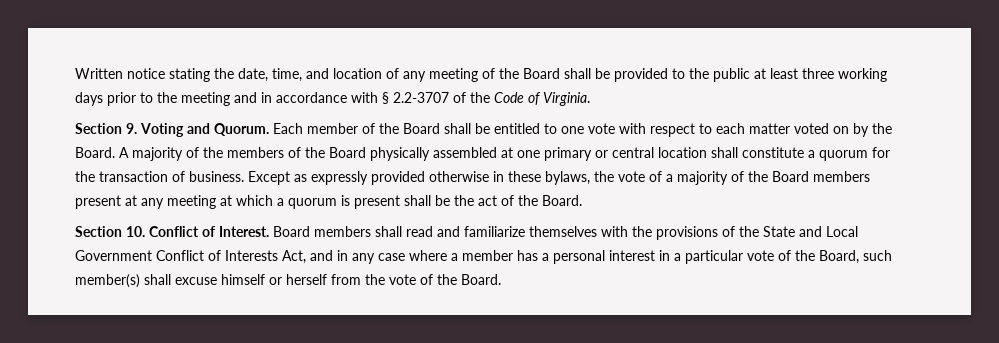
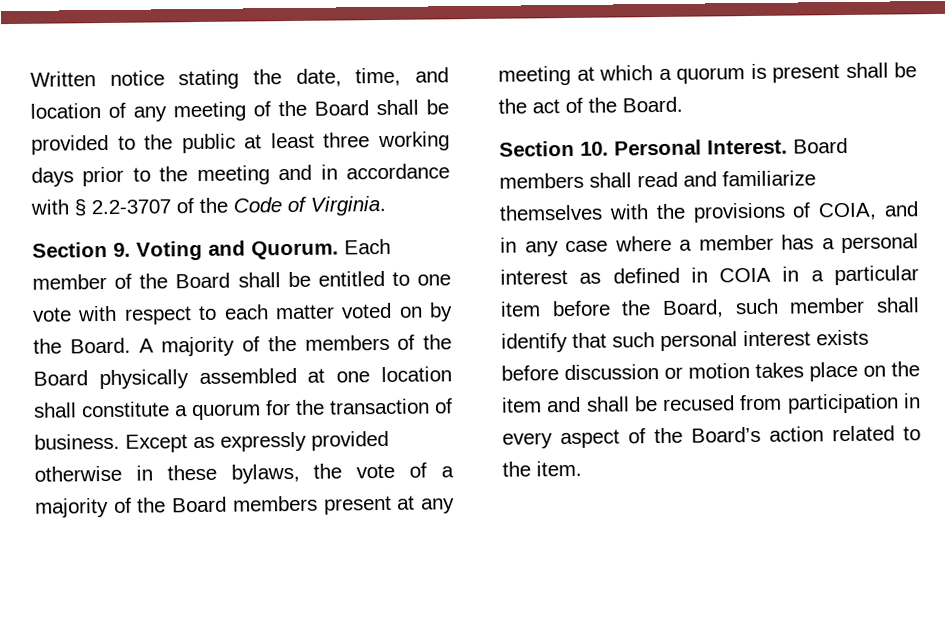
[544,147,654,161] primary or central -> (371, 377) none
[149,226,215,237] Conflict of -> [614,139,702,156] Personal
[739,226,858,237] [75,250,306,264] the State and Local Government Conflict of Interests Act, -> [818,202,878,221] COIA,
(655, 255) none -> [579,267,772,284] as defined in COIA
[747,250,791,261] vote of -> [500,300,611,317] item before
[75,274,501,288] member(s) shall excuse himself or herself from the vote of the Board. -> [789,297,920,314] [501,329,869,353] [501,361,920,382] [501,393,921,414] [502,425,921,449] [502,460,582,477] member shall identify that such personal interest exists before discussion or motion takes place on the item and shall be recused from participation in every aspect of the Board’s action related to the item.

